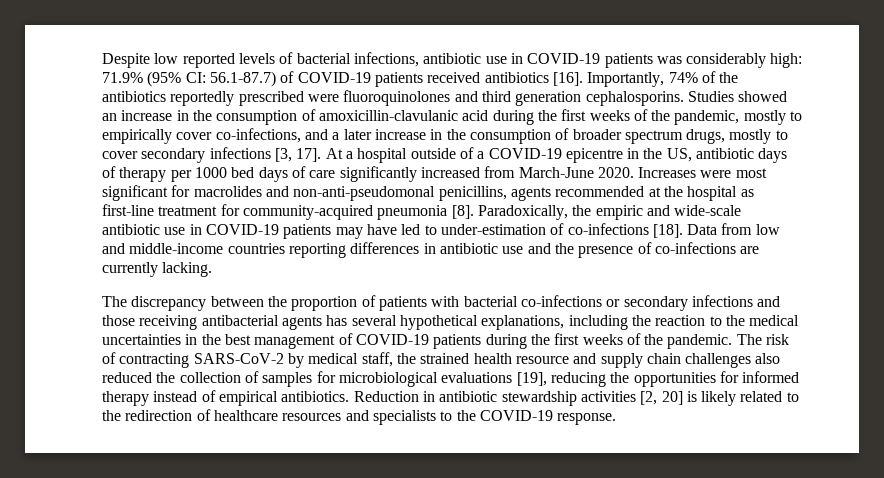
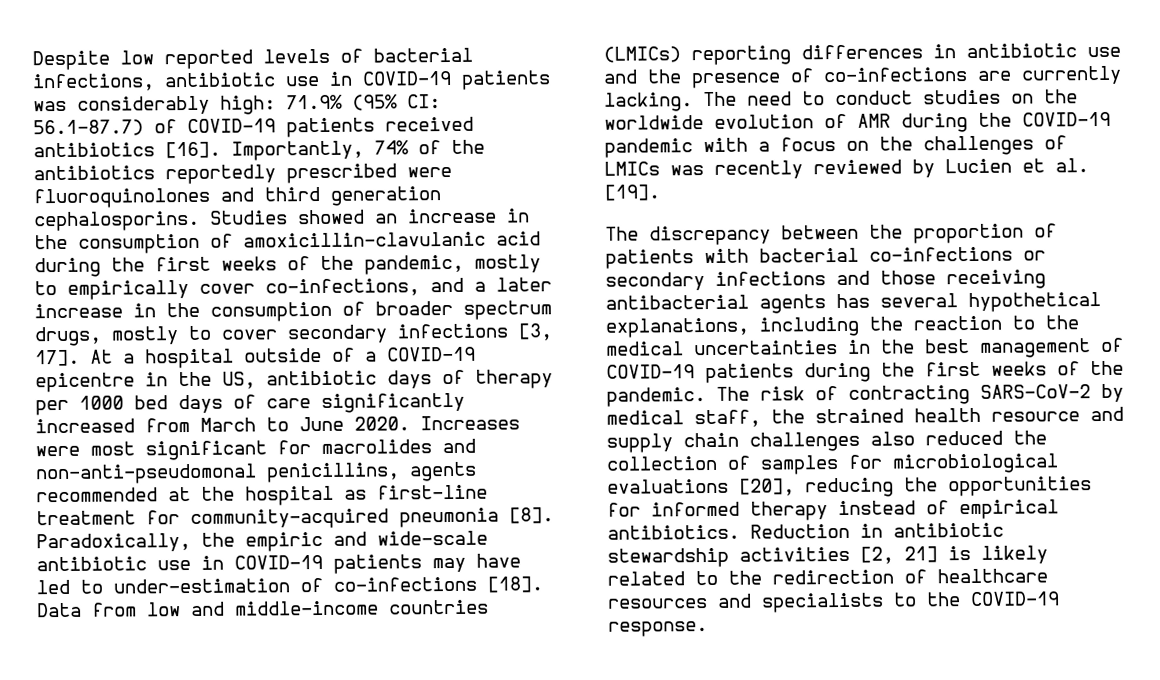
[518,167,594,178] March-June -> [200,416,344,432] March to June
(285, 248) none -> [603,46,681,63] (LMICs)
(213, 269) none -> [703,89,1078,107] [604,111,1111,133] [604,135,1067,158] [604,158,1089,179] [604,184,660,201] The need to conduct studies on the worldwide evolution of AMR during the COVID-19 pandemic with a focus on the challenges of LMICs was recently reviewed by Lucien et al. [19].
[516,372,547,386] [19], -> [739,478,795,496] [20],
[661,391,683,405] 20] -> [904,546,938,563] 21]

